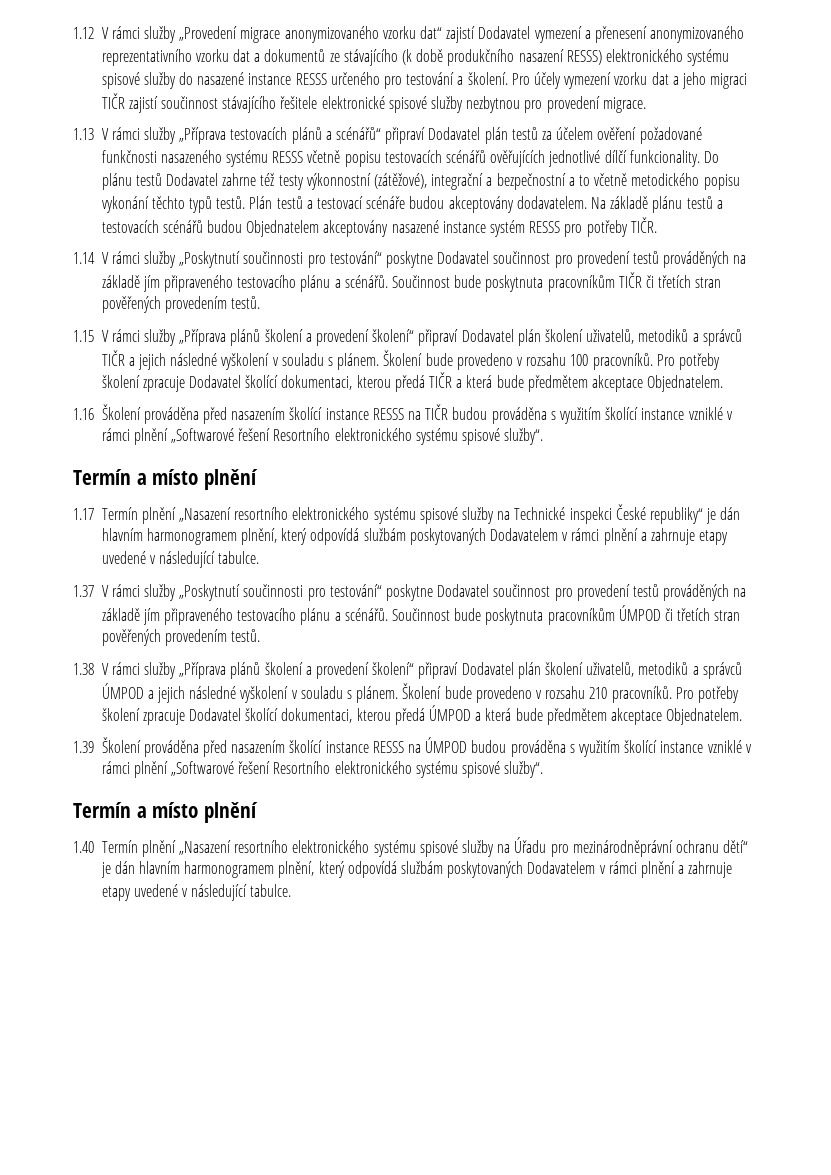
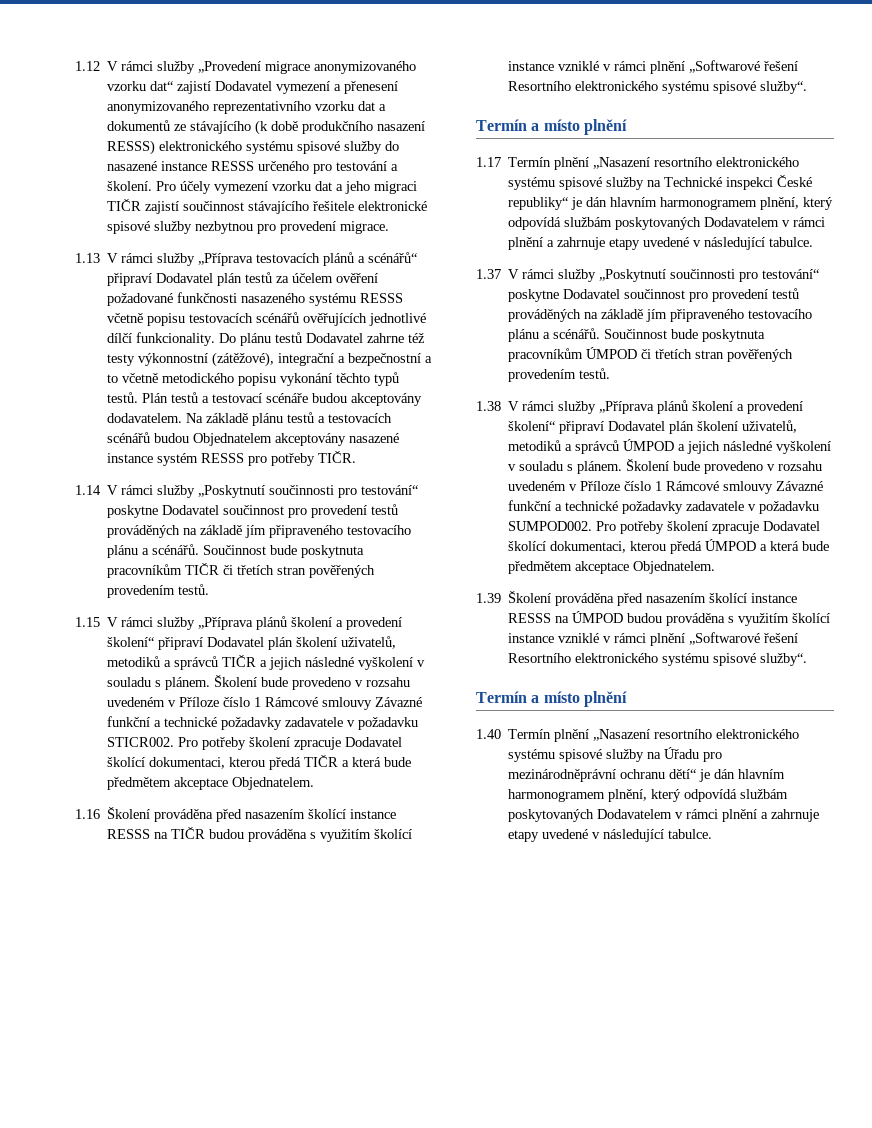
[570,353,653,370] 100 pracovníků. -> [107,697,423,710] [107,716,419,730] [107,737,175,747] uvedeném v Příloze číslo 1 Rámcové smlouvy Závazné funkční a technické požadavky zadavatele v požadavku STICR002.
[589,686,672,703] 210 pracovníků. -> [508,481,824,494] [508,500,820,514] [508,521,593,531] uvedeném v Příloze číslo 1 Rámcové smlouvy Závazné funkční a technické požadavky zadavatele v požadavku SUMPOD002.

